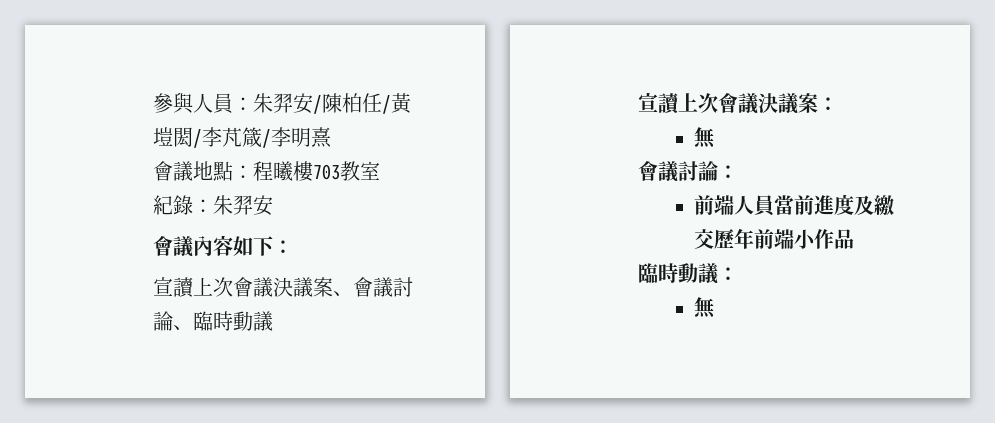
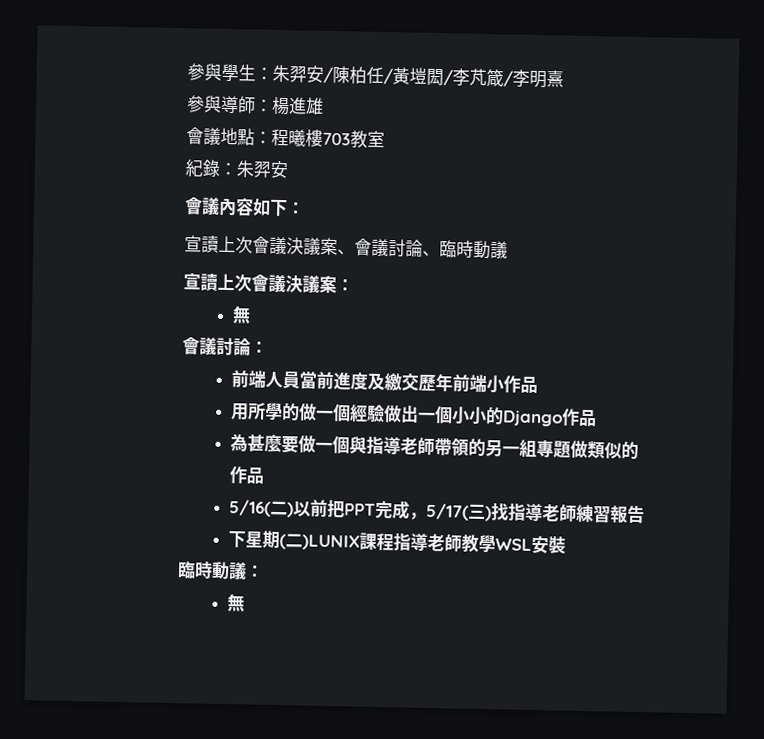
[153,92,234,114] 參與人員 -> [186,63,256,82] 參與學生
(332, 137) none -> [185,95,324,116] // 參與導師：楊進雄
(854, 239) none -> [229,402,597,427] [229,434,639,459] [228,466,265,484] [228,499,645,524] [227,530,566,554] // 用所學的做一個經驗做出一個小小的Django作品 // 為甚麼要做一個與指導老師帶領的另一組專題做類似的作品 // 5/16(二)以前把PPT完成，5/17(三)找指導老師練習報告 // 下星期(二)LUNIX課程指導老師教學WSL安裝

